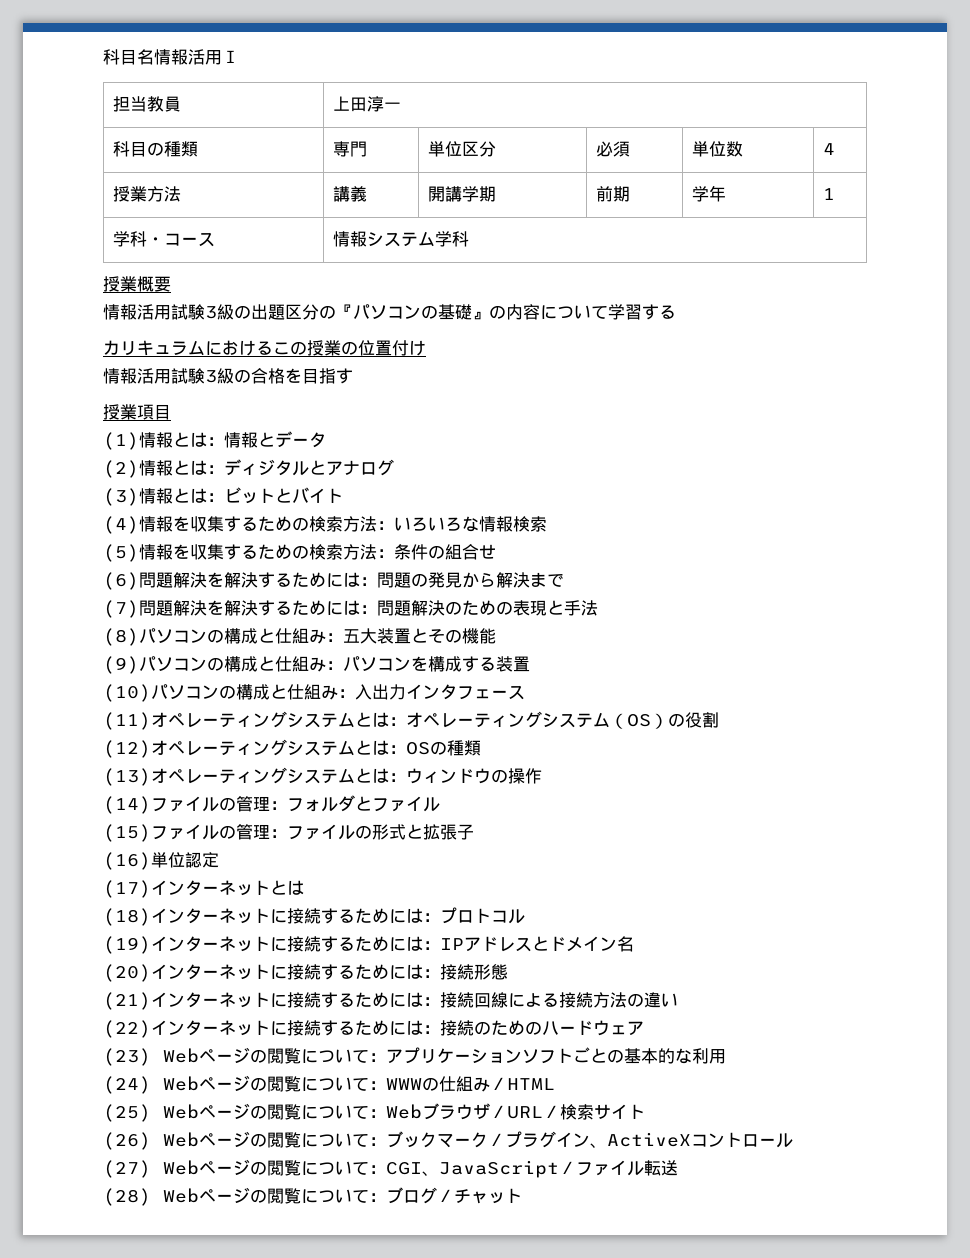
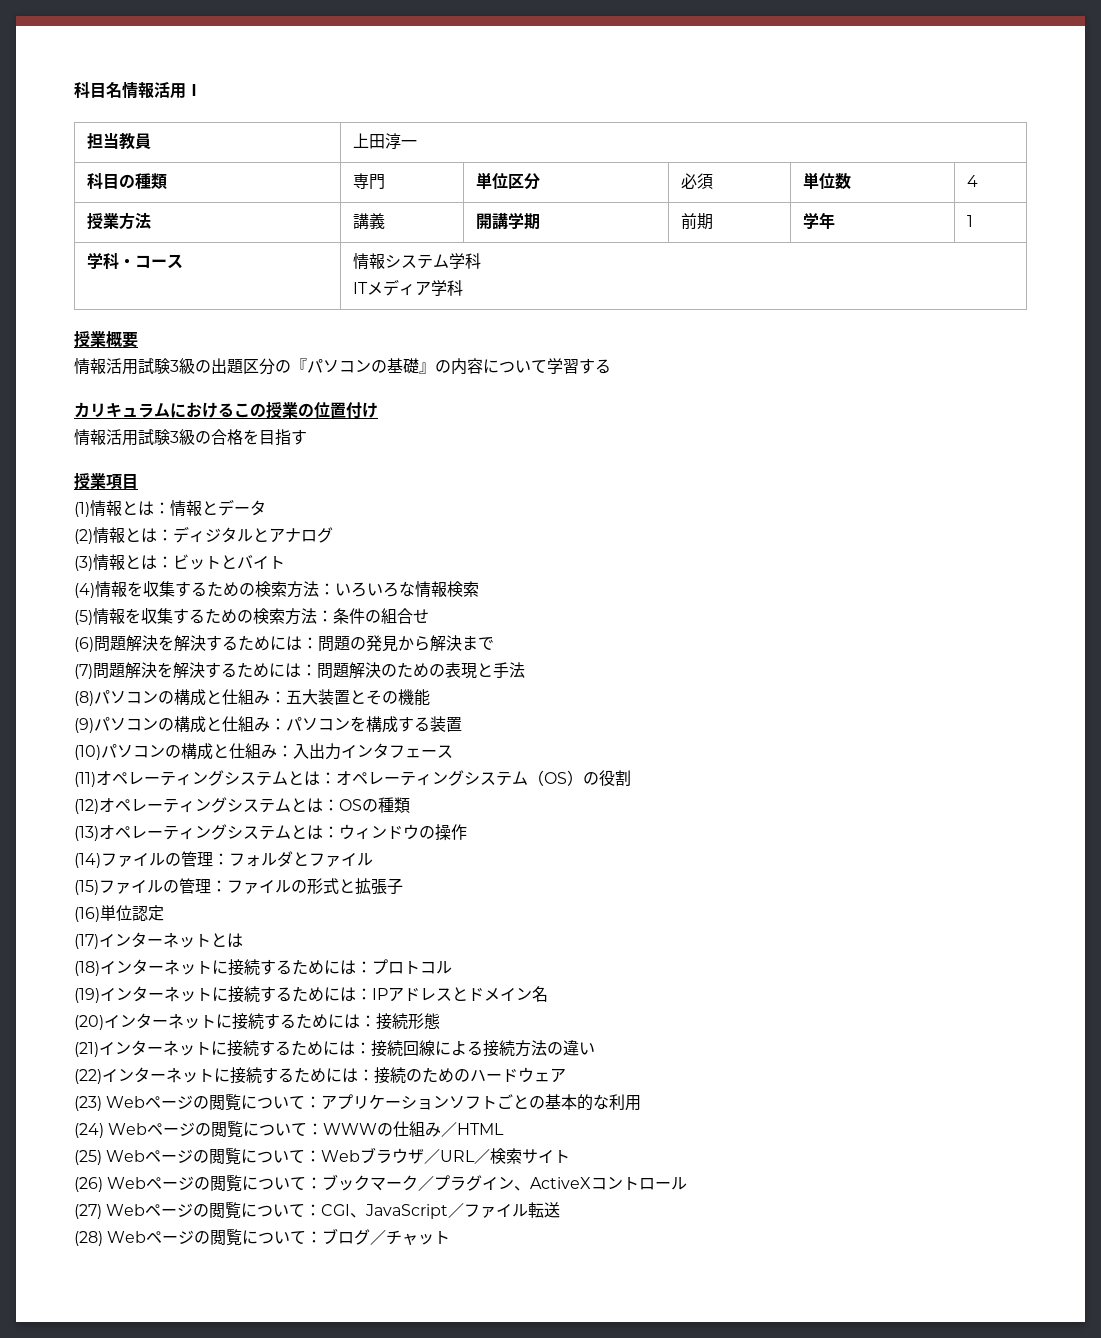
(470, 239) none -> [352,279,463,296] // ITメディア学科

